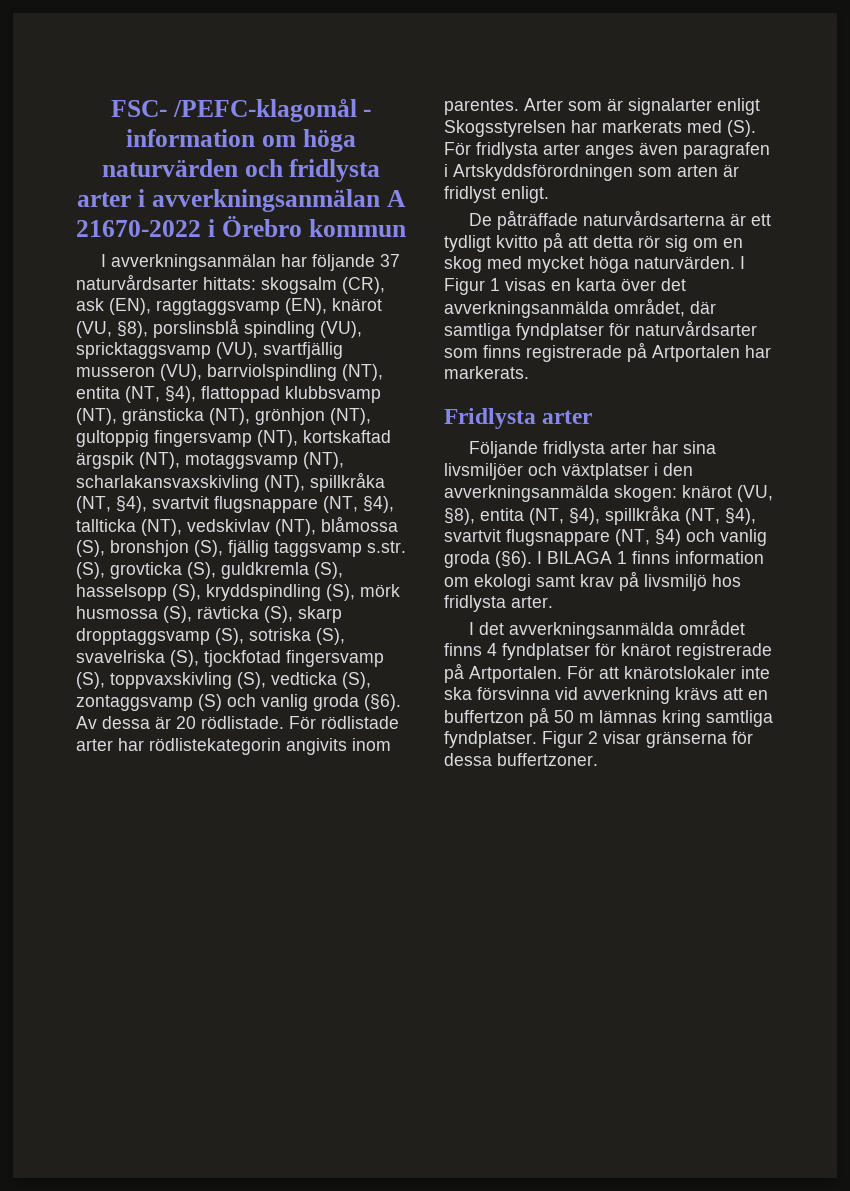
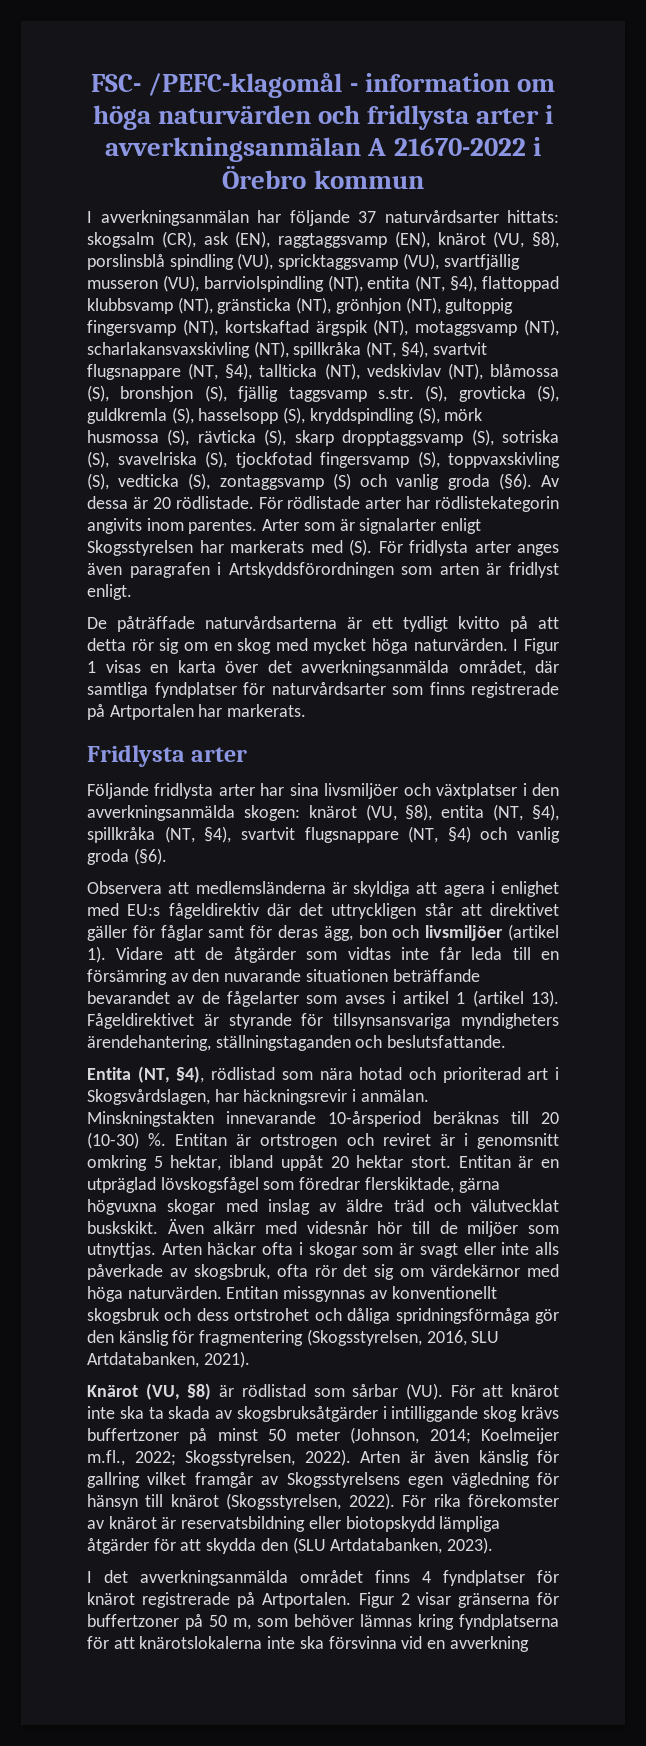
[537,551,764,564] [444,571,741,591] [444,595,553,612] I BILAGA 1 finns information om ekologi samt krav på livsmiljö hos fridlysta arter. -> [87,881,559,897] [87,903,559,919] [87,924,559,941] [87,946,559,963] [87,969,480,985] [87,990,559,1007] [87,1013,559,1029] [87,1035,507,1051] [87,1066,559,1083] [87,1089,429,1105] [87,1111,559,1127] [87,1132,559,1149] [87,1155,559,1171] [87,1177,500,1193] [87,1199,559,1215] [87,1219,559,1237] [87,1242,560,1258] [87,1264,560,1280] [87,1286,497,1302] [87,1308,559,1324] [87,1329,500,1346] [87,1351,250,1368] [87,1383,559,1400] [87,1406,559,1422] [87,1427,559,1444] [87,1449,559,1466] [87,1472,559,1488] [87,1493,559,1510] [87,1516,501,1532] [87,1537,494,1554] // Observera att medlemsländerna är skyldiga att agera i enlighet med EU:s fågeldirektiv där det uttryckligen står att direktivet gäller för fåglar samt för deras ägg, bon och livsmiljöer (artikel 1). Vidare att de åtgärder som vidtas inte får leda till en försämring av den nuvarande situationen beträffande bevarandet av de fågelarter som avses i artikel 1 (artikel 13). Fågeldirektivet är styrande för tillsynsansvariga myndigheters ärendehantering, ställningstaganden och beslutsfattande. // Entita (NT, §4), rödlistad som nära hotad och prioriterad art i Skogsvårdslagen, har häckningsrevir i anmälan. Minskningstakten innevarande 10-årsperiod beräknas till 20 (10-30) %. Entitan är ortstrogen och reviret är i genomsnitt omkring 5 hektar, ibland uppåt 20 hektar stort. Entitan är en utpräglad lövskogsfågel som föredrar flerskiktade, gärna högvuxna skogar med inslag av äldre träd och välutvecklat buskskikt. Även alkärr med videsnår hör till de miljöer som utnyttjas. Arten häckar ofta i skogar som är svagt eller inte alls påverkade av skogsbruk, ofta rör det sig om värdekärnor med höga naturvärden. Entitan missgynnas av konventionellt skogsbruk och dess ortstrohet och dåliga spridningsförmåga gör den känslig för fragmentering (Skogsstyrelsen, 2016, SLU Artdatabanken, 2021). // Knärot (VU, §8) är rödlistad som sårbar (VU). För att knärot inte ska ta skada av skogsbruksåtgärder i intilliggande skog krävs buffertzoner på minst 50 meter (Johnson, 2014; Koelmeijer m.fl., 2022; Skogsstyrelsen, 2022). Arten är även känslig för gallring vilket framgår av Skogsstyrelsens egen vägledning för hänsyn till knärot (Skogsstyrelsen, 2022). För rika förekomster av knärot är reservatsbildning eller biotopskydd lämpliga åtgärder för att skydda den (SLU Artdatabanken, 2023).
[567,666,770,679] [444,687,768,704] [444,707,773,727] [444,731,537,748] För att knärotslokaler inte ska försvinna vid avverkning krävs att en buffertzon på 50 m lämnas kring samtliga fyndplatser. -> (352, 1600) none
[444,753,598,766] dessa buffertzoner. -> [87,1614,559,1630] [87,1636,529,1652] buffertzoner på 50 m, som behöver lämnas kring fyndplatserna för att knärotslokalerna inte ska försvinna vid en avverkning

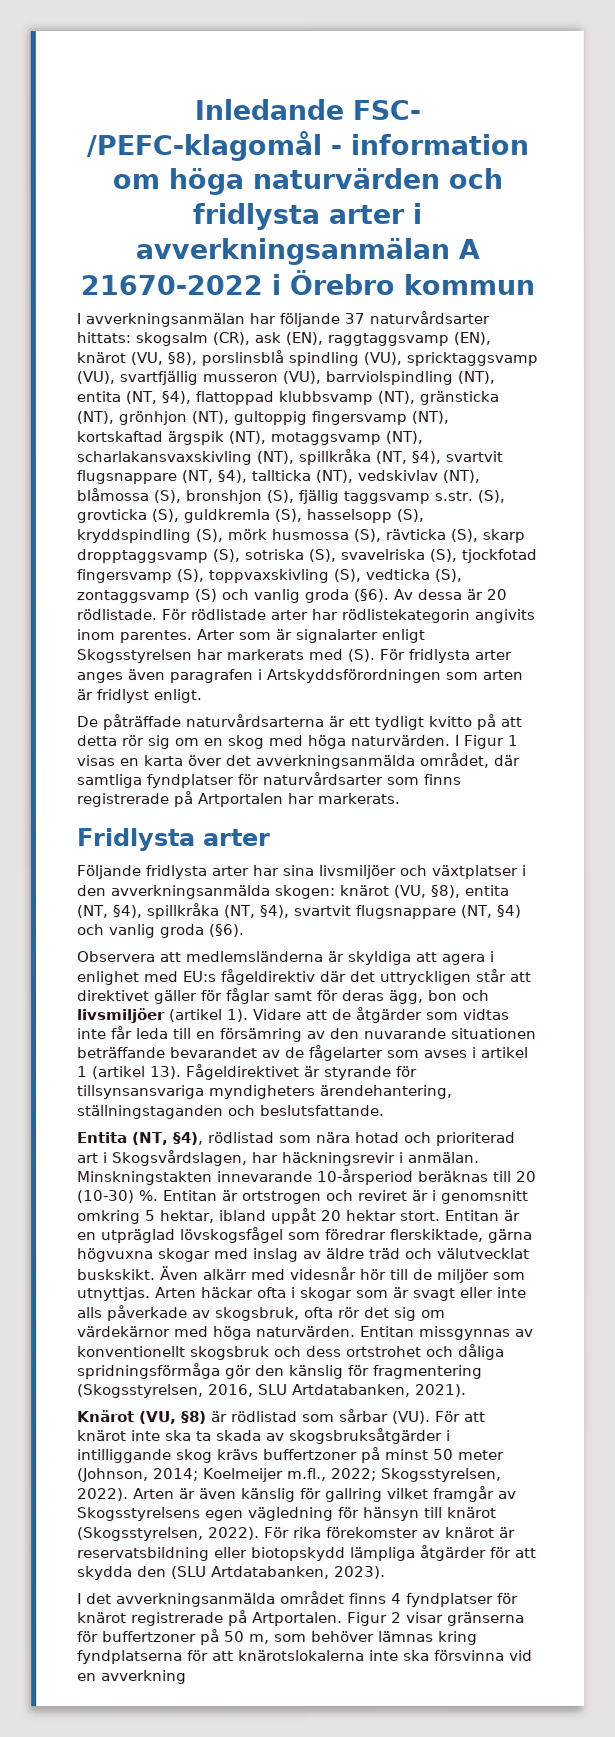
(91, 83) none -> [193,98,344,121] Inledande
[313,638,367,654] mycket -> (303, 741) none

